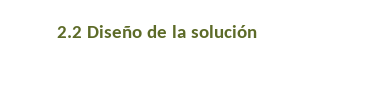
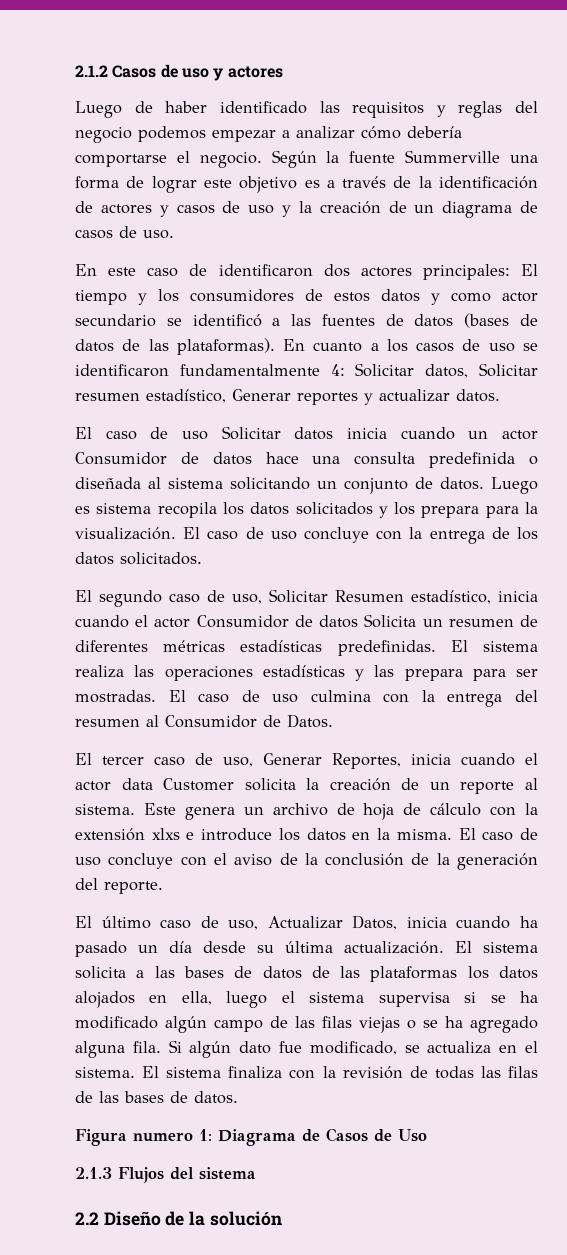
(57, 32) none -> [75,64,283,81] [75,101,538,118] [75,126,462,143] [75,150,538,168] [75,176,539,193] [75,201,538,218] [75,226,174,239] [75,264,538,280] [75,289,538,305] [75,313,538,328] [75,338,538,355] [75,363,538,378] [75,389,500,405] [75,426,538,440] [75,452,538,468] [75,477,538,494] [75,502,538,518] [75,527,538,544] [75,552,202,565] [75,589,538,607] [75,614,538,628] [75,640,538,656] [75,665,538,681] [75,690,538,707] [75,714,333,728] [75,753,538,769] [75,778,538,794] [75,803,538,820] [75,828,539,841] [75,853,538,870] [75,878,163,894] [75,915,538,930] [75,941,538,957] [75,966,538,982] [75,991,539,1008] [75,1016,538,1033] [75,1040,538,1058] [75,1066,539,1079] [75,1091,238,1104] [75,1128,427,1146] [75,1167,256,1183] 2.1.2 Casos de uso y actores // Luego de haber identificado las requisitos y reglas del negocio podemos empezar a analizar cómo debería comportarse el negocio. Según la fuente Summerville una forma de lograr este objetivo es a través de la identificación de actores y casos de uso y la creación de un diagrama de casos de uso. // En este caso de identificaron dos actores principales: El tiempo y los consumidores de estos datos y como actor secundario se identificó a las fuentes de datos (bases de datos de las plataformas). En cuanto a los casos de uso se identificaron fundamentalmente 4: Solicitar datos, Solicitar resumen estadístico, Generar reportes y actualizar datos. // El caso de uso Solicitar datos inicia cuando un actor Consumidor de datos hace una consulta predefinida o diseñada al sistema solicitando un conjunto de datos. Luego es sistema recopila los datos solicitados y los prepara para la visualización. El caso de uso concluye con la entrega de los datos solicitados. // El segundo caso de uso, Solicitar Resumen estadístico, inicia cuando el actor Consumidor de datos Solicita un resumen de diferentes métricas estadísticas predefinidas. El sistema realiza las operaciones estadísticas y las prepara para ser mostradas. El caso de uso culmina con la entrega del resumen al Consumidor de Datos. // El tercer caso de uso, Generar Reportes, inicia cuando el actor data Customer solicita la creación de un reporte al sistema. Este genera un archivo de hoja de cálculo con la extensión xlxs e introduce los datos en la misma. El caso de uso concluye con el aviso de la conclusión de la generación del reporte. // El último caso de uso, Actualizar Datos, inicia cuando ha pasado un día desde su última actualización. El sistema solicita a las bases de datos de las plataformas los datos alojados en ella, luego el sistema supervisa si se ha modificado algún campo de las filas viejas o se ha agregado alguna fila. Si algún dato fue modificado, se actualiza en el sistema. El sistema finaliza con la revisión de todas las filas de las bases de datos. // Figura numero 1: Diagrama de Casos de Uso // 2.1.3 Flujos del sistema //

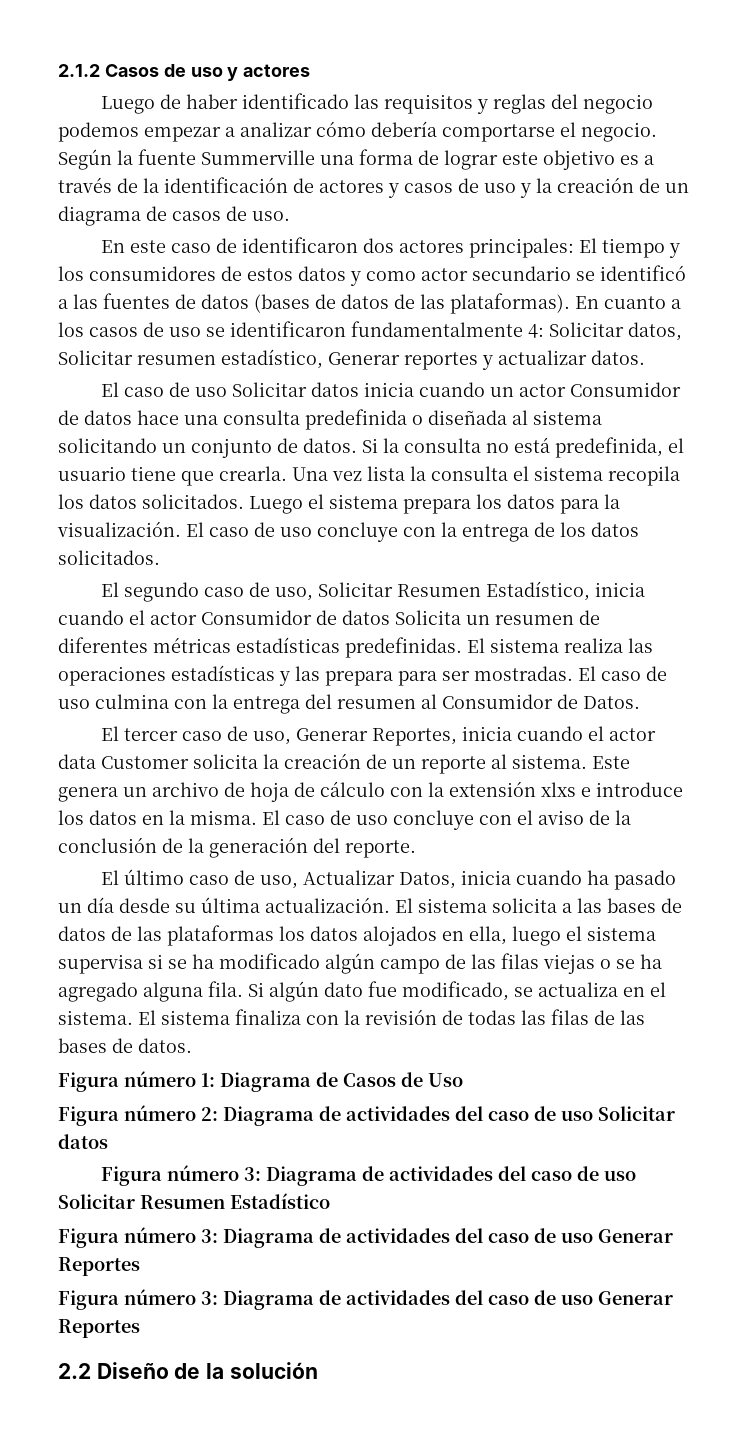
[491,477,538,494] [75,502,480,518] Luego es sistema recopila los datos solicitados y los prepara -> [362,437,684,458] [58,466,680,486] [58,494,555,514] Si la consulta no está predefinida, el usuario tiene que crearla. Una vez lista la consulta el sistema recopila los datos solicitados. Luego el sistema prepara los datos
[411,590,491,604] estadístico, -> [486,581,591,601] Estadístico,
[133,1132,193,1142] numero -> [124,1071,196,1087] número
[75,1167,256,1183] 2.1.3 Flujos del sistema -> [58,1105,675,1126] [58,1134,108,1149] [101,1165,637,1186] [58,1193,330,1209] [58,1227,673,1248] [58,1257,140,1276] [58,1289,673,1310] [58,1319,140,1338] Figura número 2: Diagrama de actividades del caso de uso Solicitar datos // Figura número 3: Diagrama de actividades del caso de uso Solicitar Resumen Estadístico // Figura número 3: Diagrama de actividades del caso de uso Generar Reportes // Figura número 3: Diagrama de actividades del caso de uso Generar Reportes

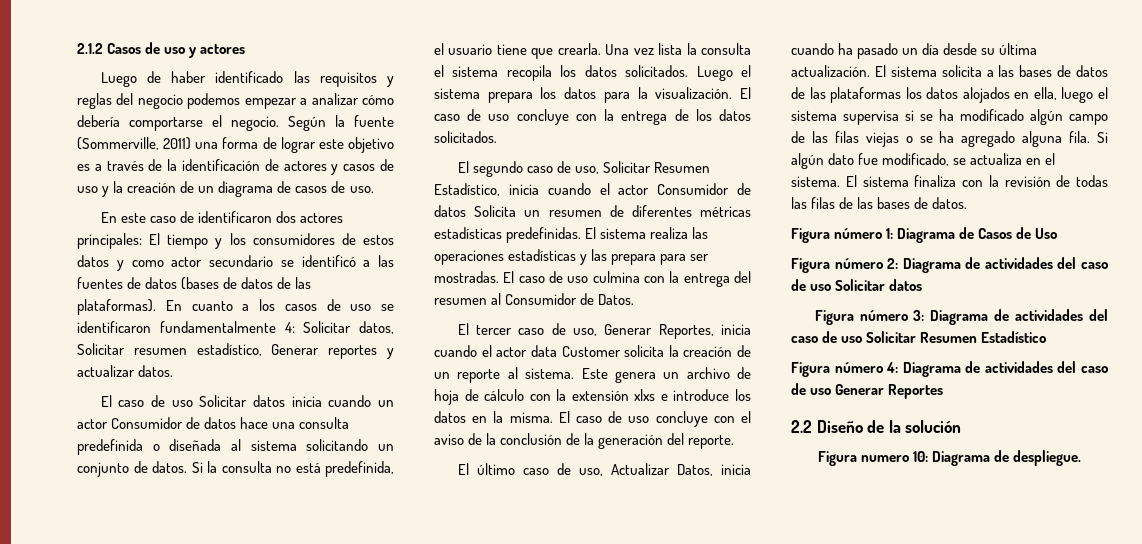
[201,150,315,165] Summerville -> [77,137,192,150] (Sommerville, 2011)
[201,1228,673,1248] [58,1257,140,1276] [58,1289,218,1310] 3: Diagrama de actividades del caso de uso Generar Reportes // Figura número 3: -> [886,362,899,373] 4:
(318, 1370) none -> [817,450,1082,466] // Figura numero 10: Diagrama de despliegue.

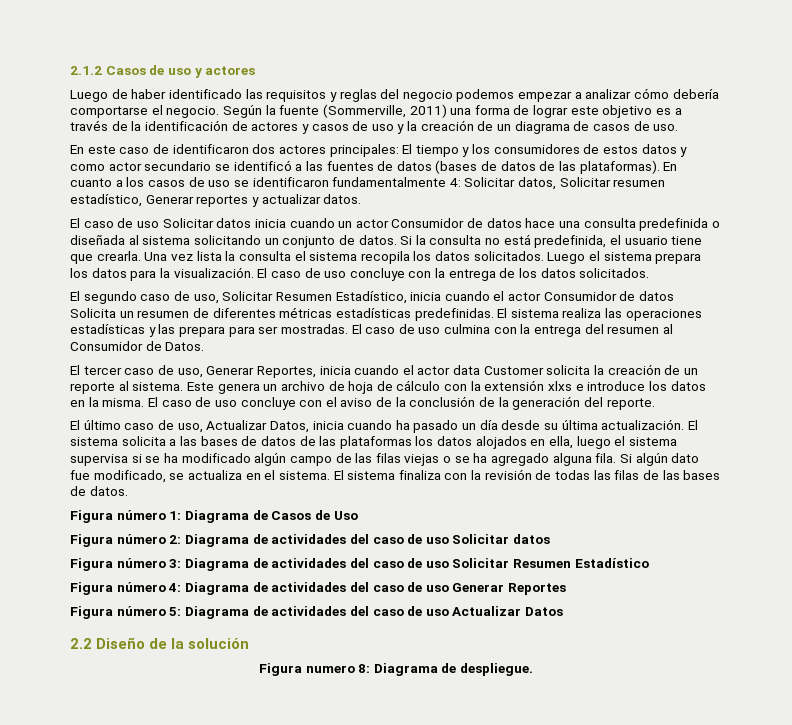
(944, 391) none -> [70,606,564,619] // Figura número 5: Diagrama de actividades del caso de uso Actualizar Datos
[912,451,928,462] 10: -> [358,664,371,673] 8:

